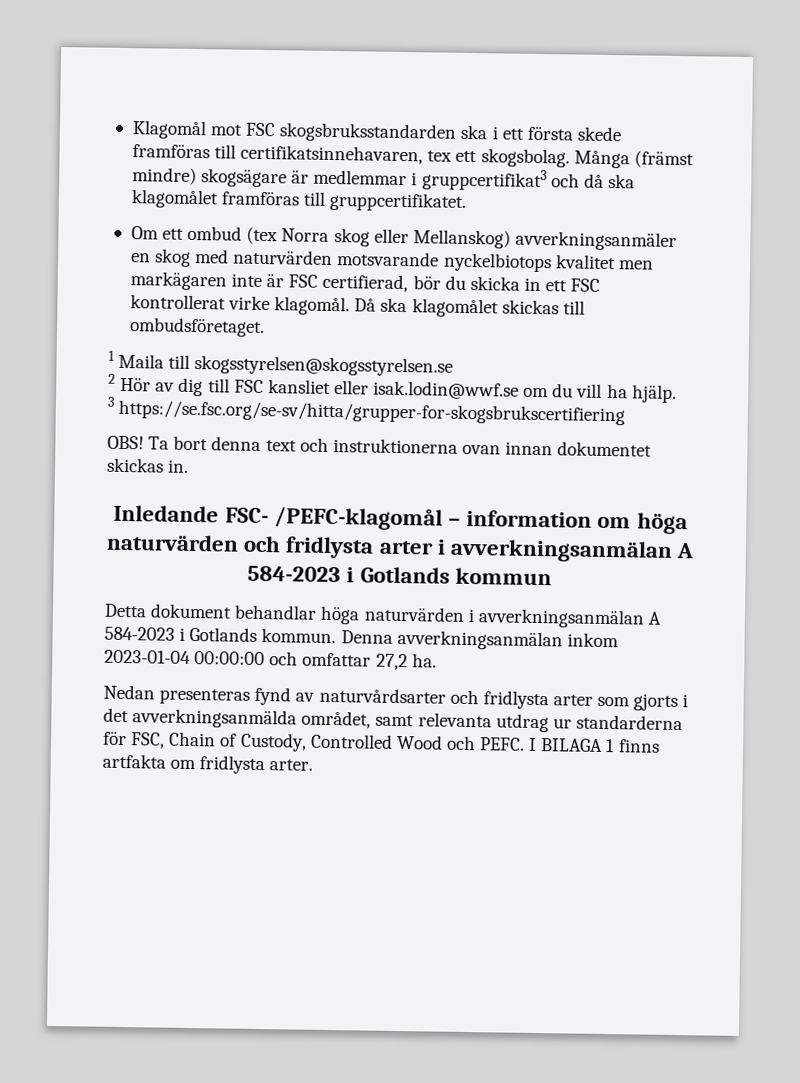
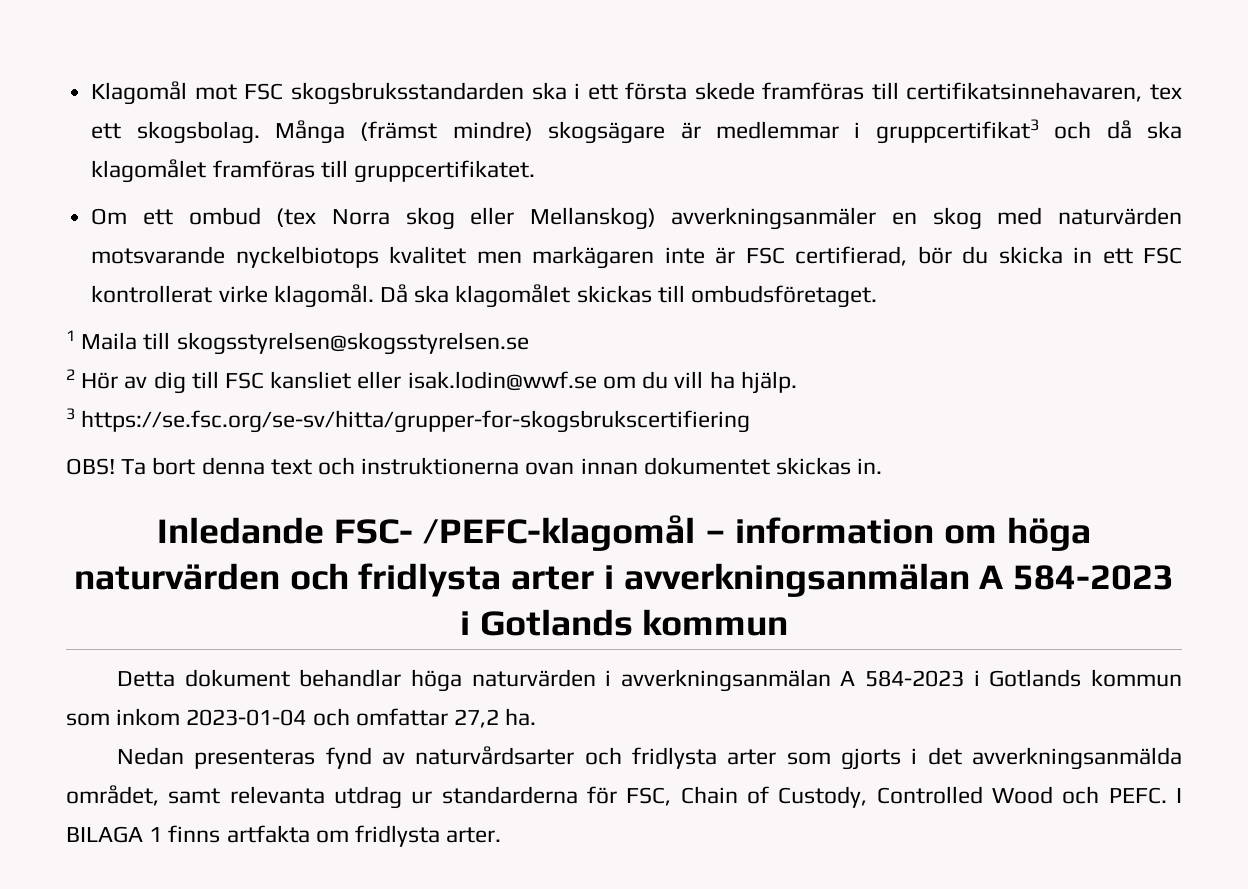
[261,628,563,651] kommun. Denna avverkningsanmälan -> [1091,669,1182,687] [66,713,110,726] kommun som
[194,651,266,666] 00:00:00 -> (307, 717) none

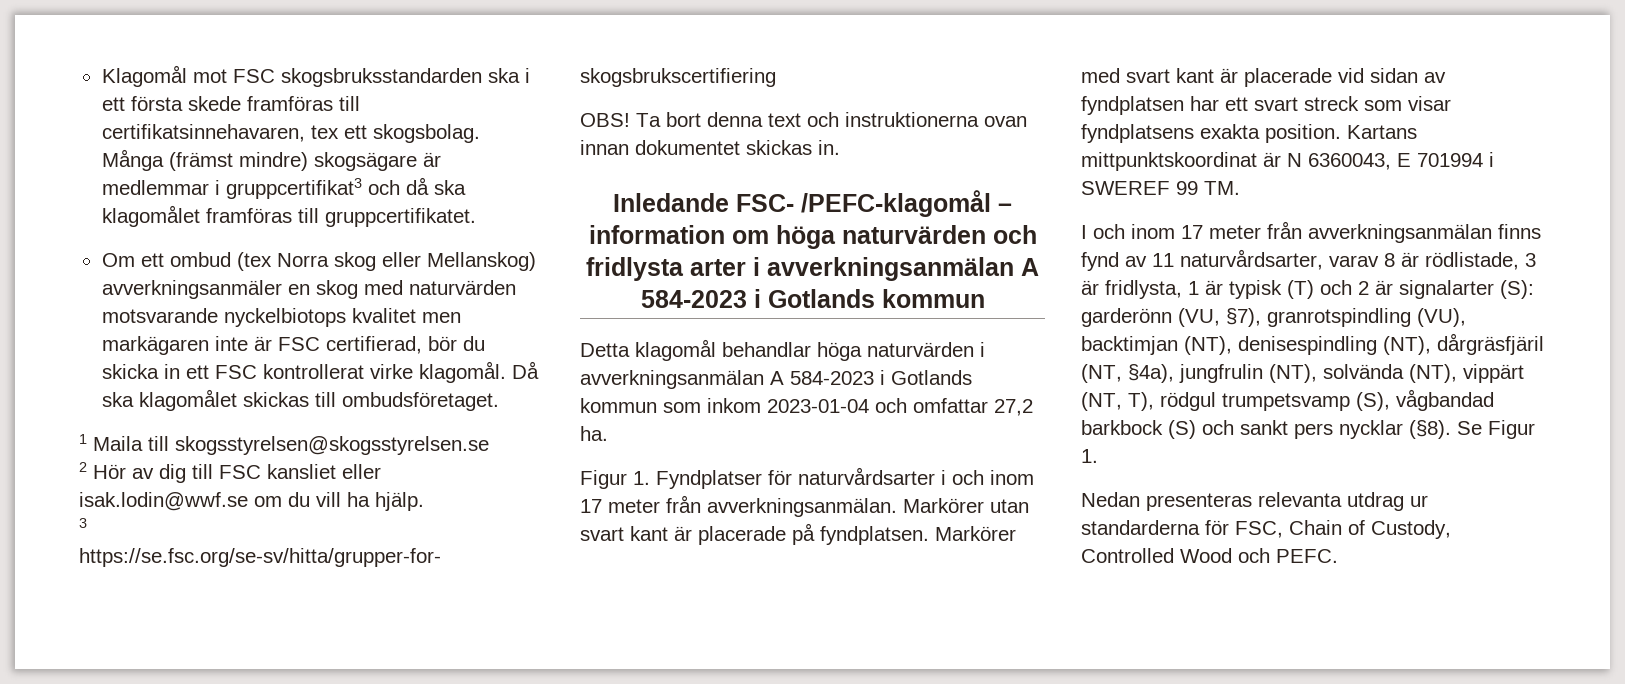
[184,669,290,687] dokument -> [635,339,716,361] klagomål
[116,746,1182,770] [66,785,221,806] Nedan presenteras fynd av naturvårdsarter och fridlysta arter som gjorts i det avverkningsanmälda området, samt -> [580,467,1034,489] [580,495,1029,517] [580,523,1016,545] [1081,68,1446,87] [1081,96,1451,115] [1081,124,1417,143] [1081,152,1494,171] [1081,181,1240,195] [1081,221,1541,243] [1081,249,1536,271] [1081,280,1534,299] [1081,308,1466,327] [1081,333,1544,355] [1081,364,1524,383] [1081,389,1494,411] [1081,420,1535,439] [1081,449,1098,463] [1081,492,1252,511] Figur 1. Fyndplatser för naturvårdsarter i och inom 17 meter från avverkningsanmälan. Markörer utan svart kant är placerade på fyndplatsen. Markörer med svart kant är placerade vid sidan av fyndplatsen har ett svart streck som visar fyndplatsens exakta position. Kartans mittpunktskoordinat är N 6360043, E 701994 i SWEREF 99 TM. // I och inom 17 meter från avverkningsanmälan finns fynd av 11 naturvårdsarter, varav 8 är rödlistade, 3 är fridlysta, 1 är typisk (T) och 2 är signalarter (S): garderönn (VU, §7), granrotspindling (VU), backtimjan (NT), denisespindling (NT), dårgräsfjäril (NT, §4a), jungfrulin (NT), solvända (NT), vippärt (NT, T), rödgul trumpetsvamp (S), vågbandad barkbock (S) och sankt pers nycklar (§8). Se Figur 1. // Nedan presenteras
[1176,788,1182,803] [66,825,502,847] I BILAGA 1 finns artfakta om fridlysta arter. -> (1338, 556) none

